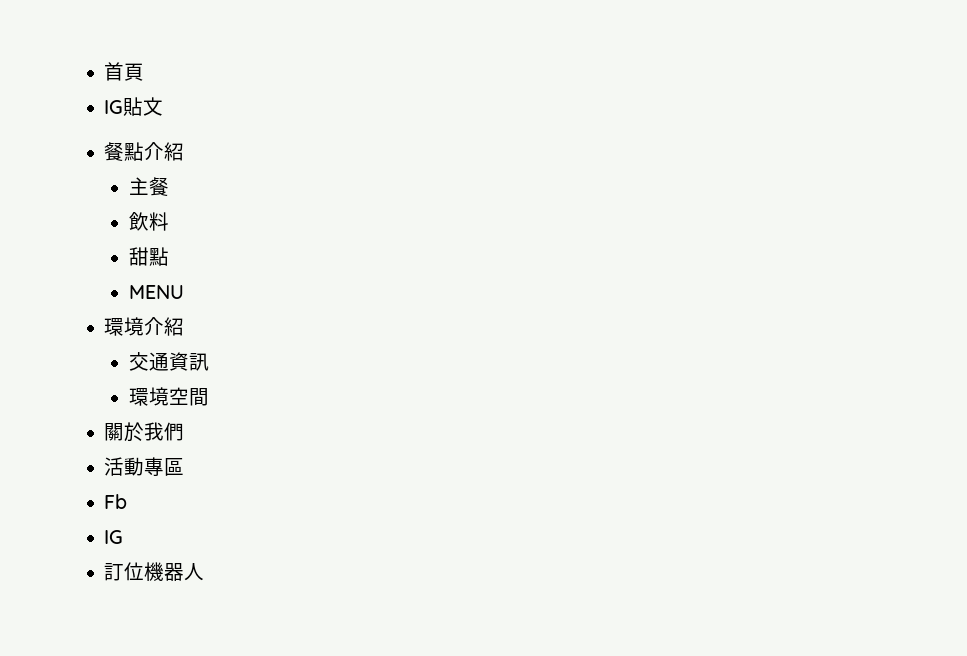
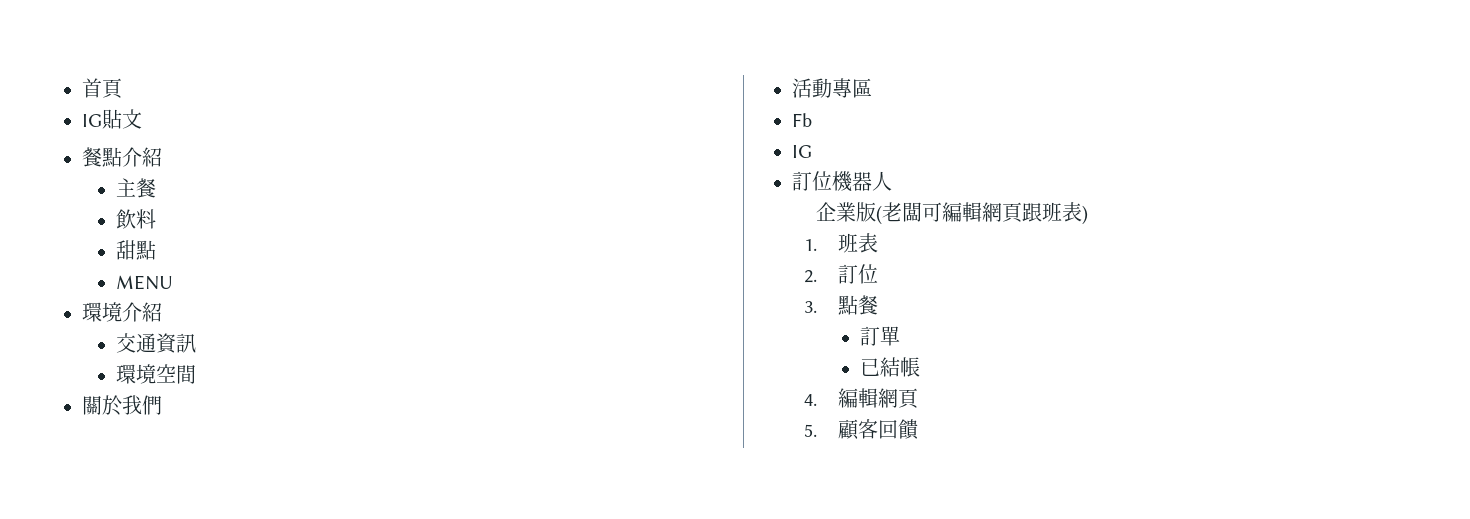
(205, 572) none -> [816,202,1089,225] [803,233,878,253] [803,264,878,284] [803,295,878,315] [859,326,900,346] [859,357,920,377] [803,388,919,409] [803,419,920,440] // 企業版(老闆可編輯網頁跟班表) // 1.班表 // 2.訂位 // 3.點餐 // 訂單 // 已結帳 // 4.編輯網頁 // 5.顧客回饋

